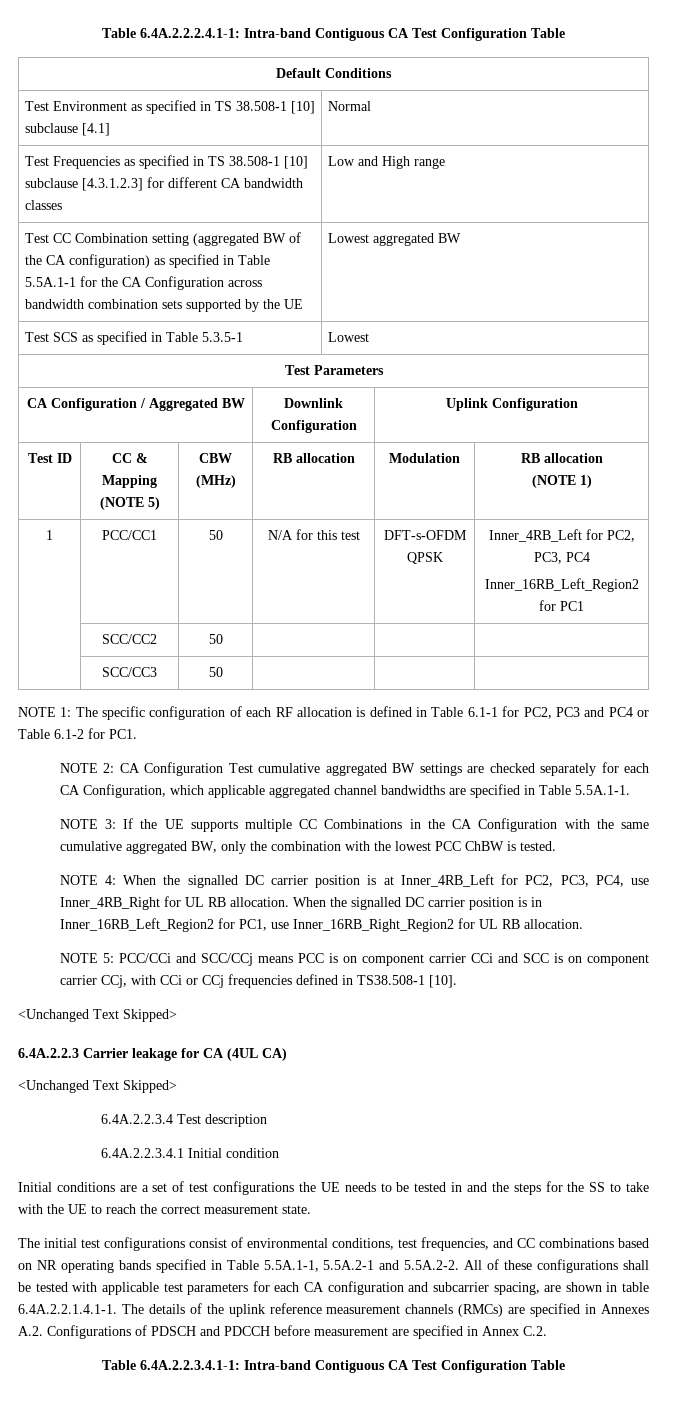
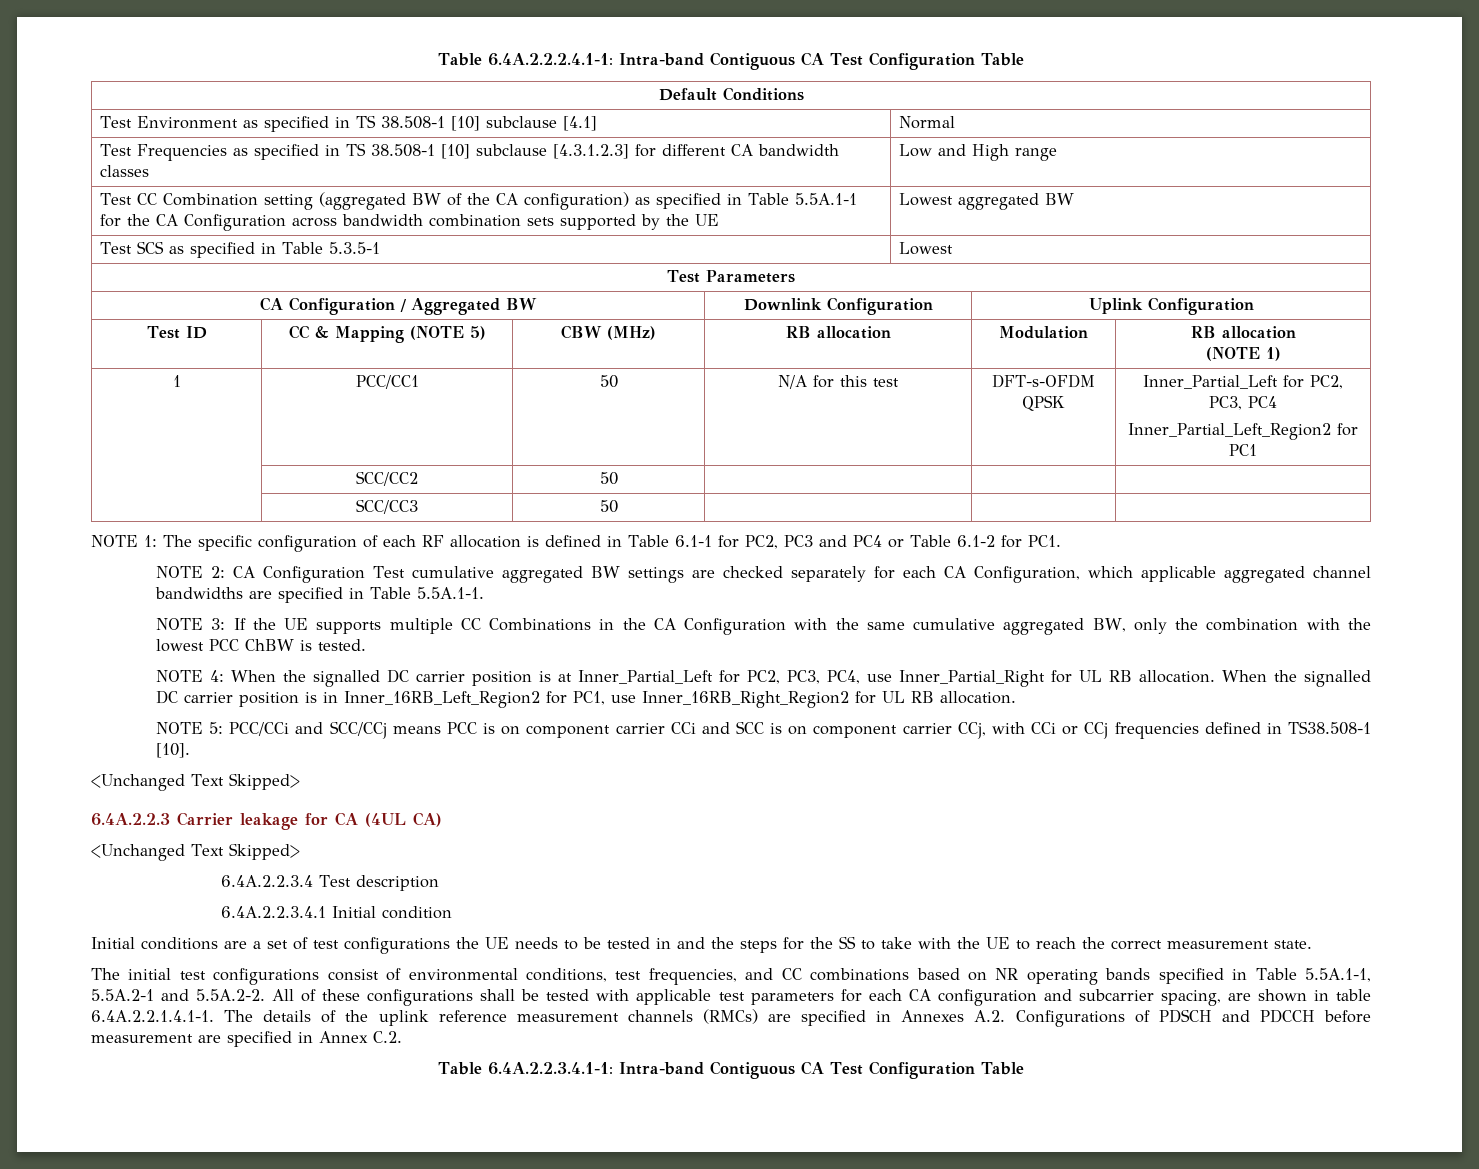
[488,529,582,542] Inner_4RB_Left -> [1143,375,1278,389] Inner_Partial_Left
[484,578,639,592] Inner_16RB_Left_Region2 -> [1128,423,1331,440] Inner_Partial_Left_Region2
[400,874,494,887] Inner_4RB_Left -> [578,670,714,684] Inner_Partial_Left
[59,897,160,910] Inner_4RB_Right -> [899,670,1046,687] Inner_Partial_Right

